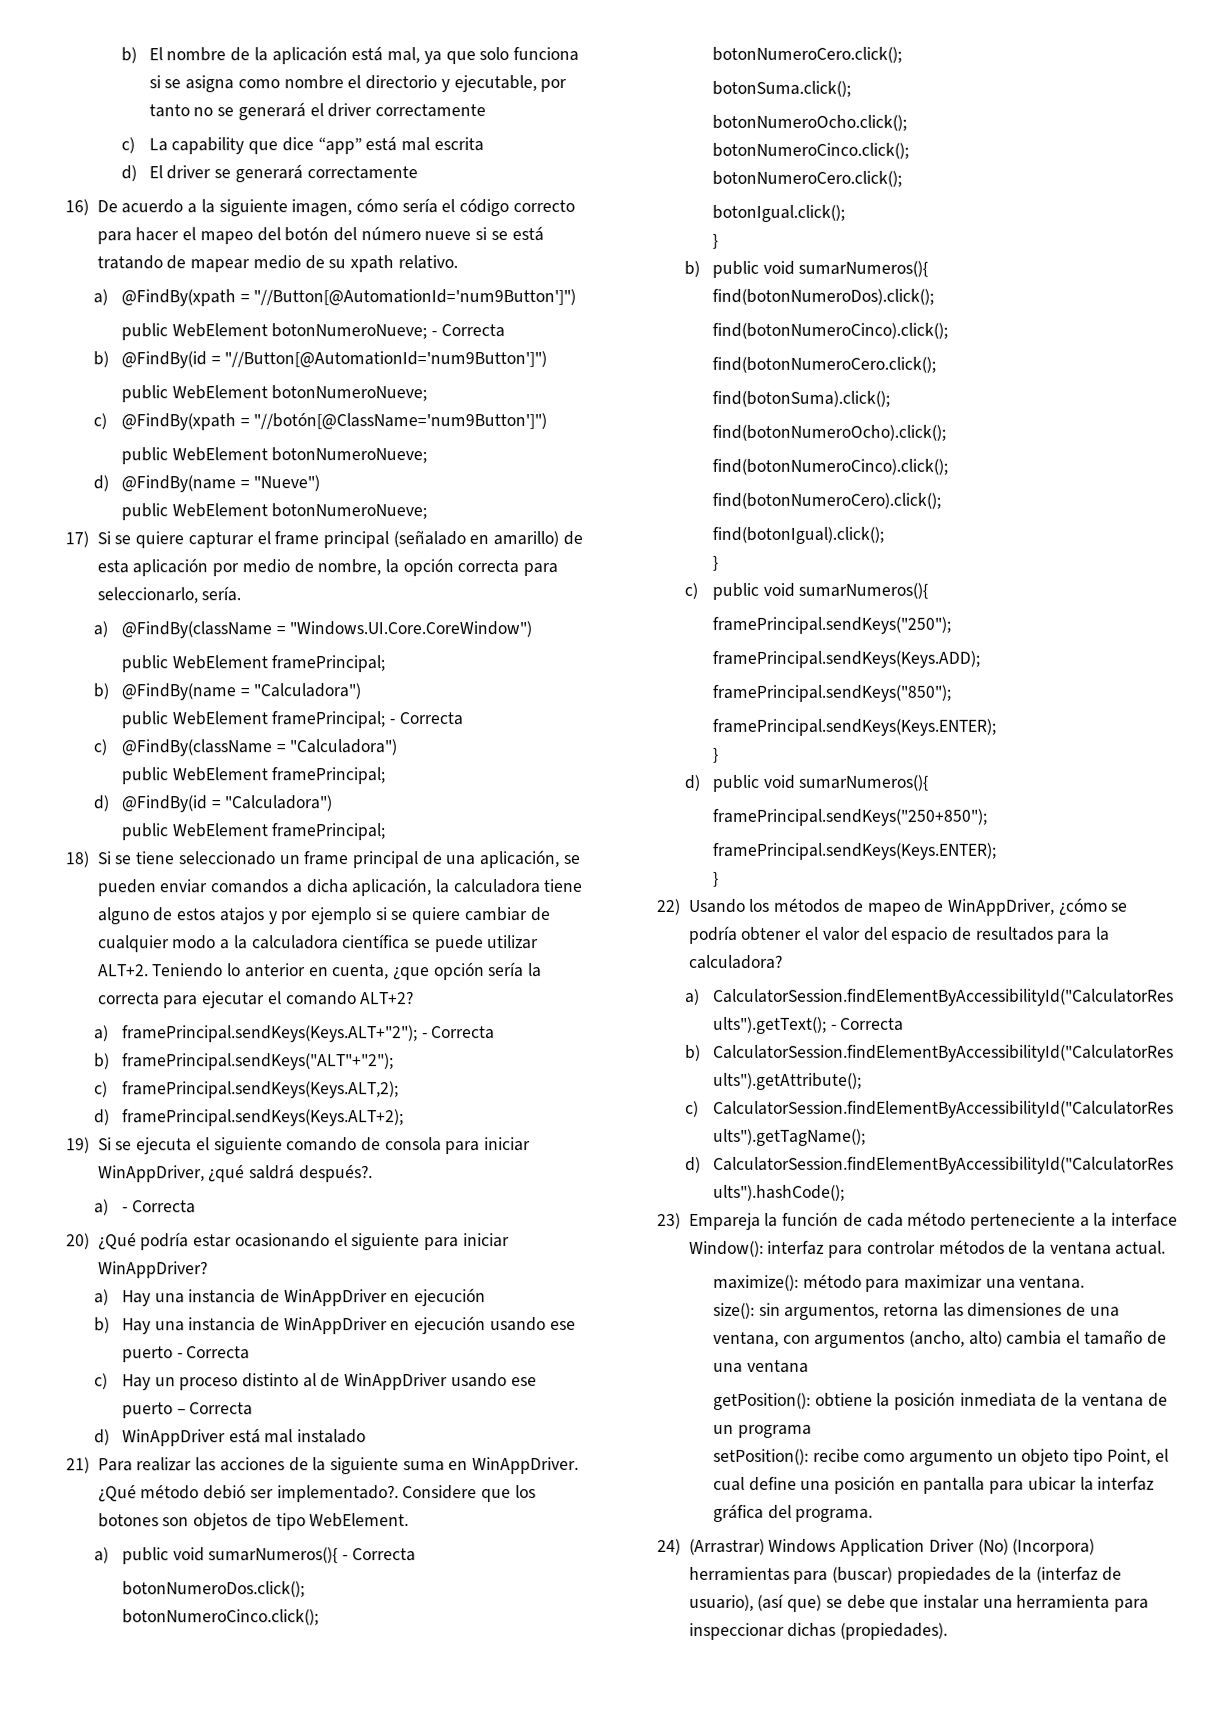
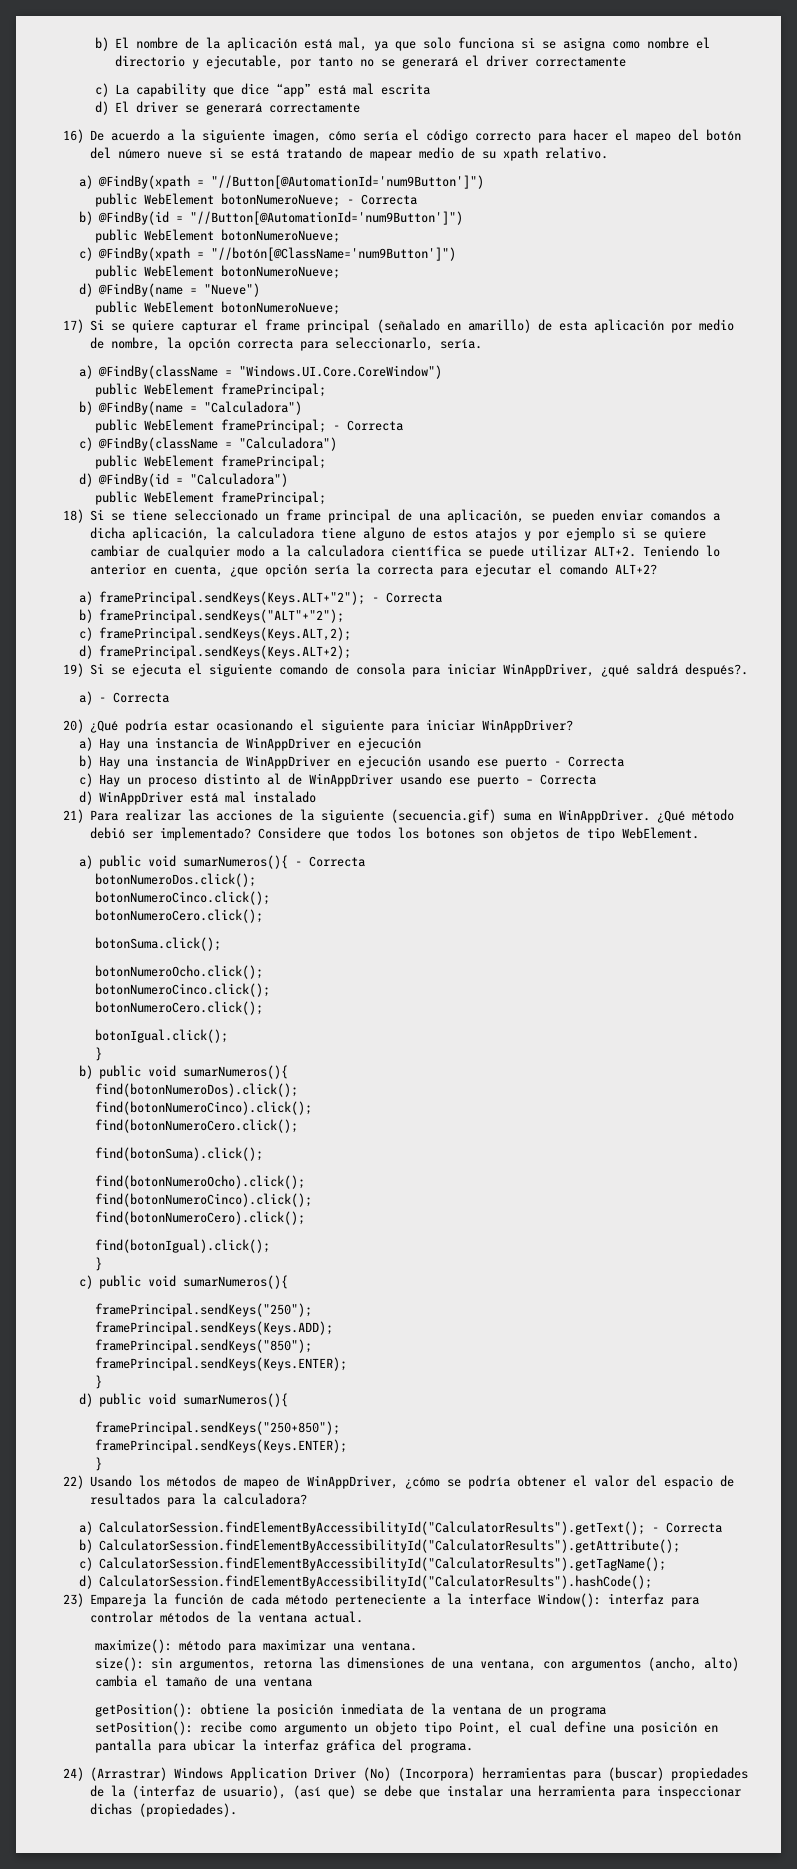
(400, 1466) none -> [391,809,497,823] (secuencia.gif)
[276,1485,399,1503] implementado?. -> [160,827,252,841] implementado?
(512, 1496) none -> [356,827,392,839] todos

